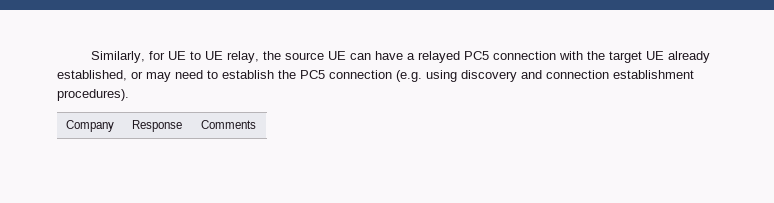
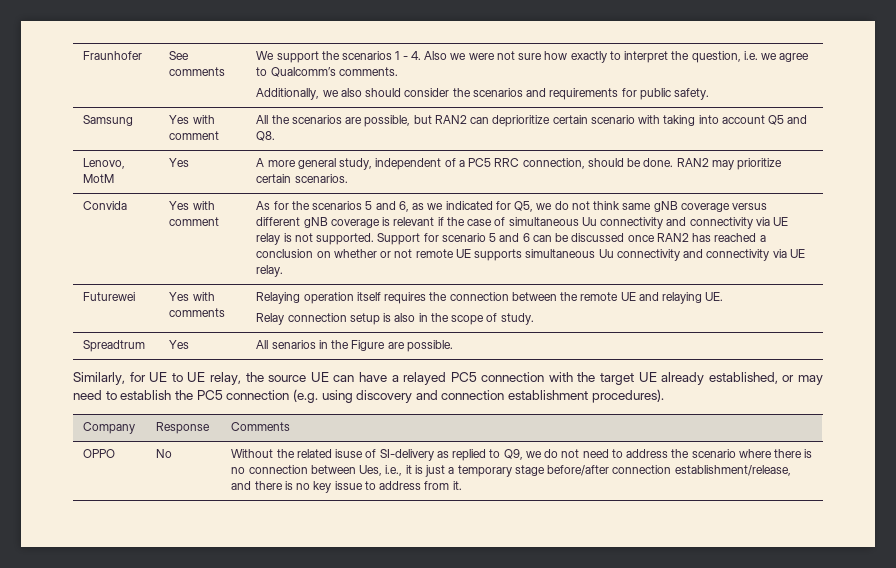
(90, 57) none -> [83,51,143,60] [169,51,190,60] [169,67,226,76] [256,51,810,63] [256,67,398,77] [256,88,710,100] [83,115,134,126] [169,115,215,124] [169,131,220,140] [256,115,808,127] [256,131,276,141] [83,158,126,169] [83,174,115,183] [169,158,190,167] [256,158,783,170] [256,174,348,183] [83,201,128,210] [169,201,215,210] [169,217,220,226] [256,201,767,212] [256,217,789,229] [256,233,766,245] [256,249,805,261] [256,265,284,277] [83,292,136,301] [169,292,215,301] [169,308,226,317] [256,292,724,304] [256,313,534,325] [83,340,146,352] [169,340,190,349] [256,340,453,352] Fraunhofer | See comments | We support the scenarios 1 - 4. Also we were not sure how exactly to interpret the question, i.e. we agree to Qualcomm’s comments. // Additionally, we also should consider the scenarios and requirements for public safety. // Samsung | Yes with comment | All the scenarios are possible, but RAN2 can deprioritize certain scenario with taking into account Q5 and Q8. // Lenovo, MotM | Yes | A more general study, independent of a PC5 RRC connection, should be done. RAN2 may prioritize certain scenarios. // Convida | Yes with comment | As for the scenarios 5 and 6, as we indicated for Q5, we do not think same gNB coverage versus different gNB coverage is relevant if the case of simultaneous Uu connectivity and connectivity via UE relay is not supported. Support for scenario 5 and 6 can be discussed once RAN2 has reached a conclusion on whether or not remote UE supports simultaneous Uu connectivity and connectivity via UE relay. // Futurewei | Yes with comments | Relaying operation itself requires the connection between the remote UE and relaying UE. // Relay connection setup is also in the scope of study. // Spreadtrum | Yes | All senarios in the Figure are possible. //
(256, 124) none -> [83,449,116,458] [156,449,173,458] [231,449,813,461] [231,465,791,477] [231,481,462,493] // OPPO | No | Without the related isuse of SI-delivery as replied to Q9, we do not need to address the scenario where there is no connection between Ues, i.e., it is just a temporary stage before/after connection establishment/release, and there is no key issue to address from it.

